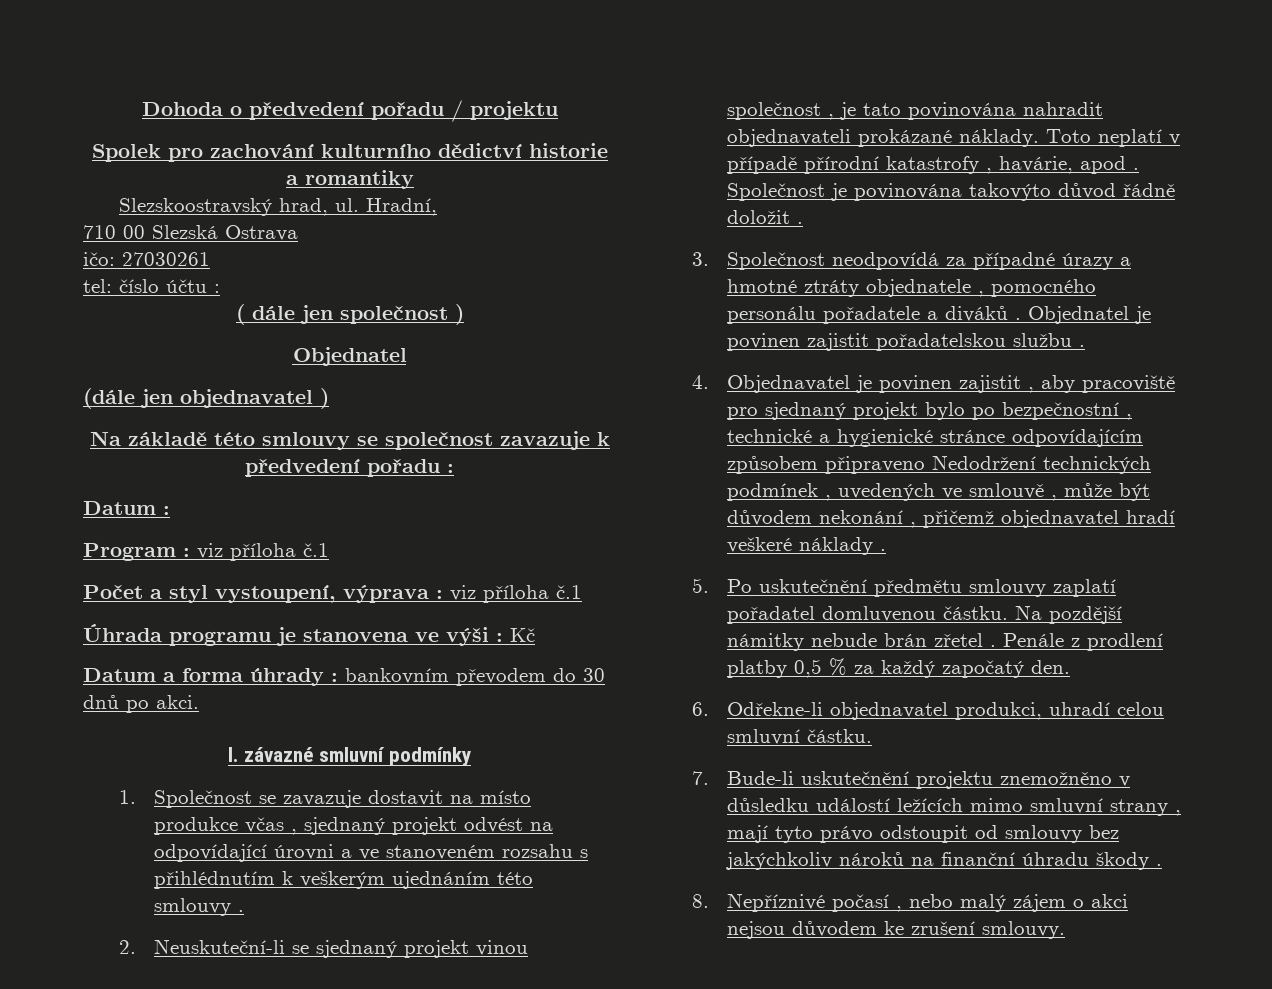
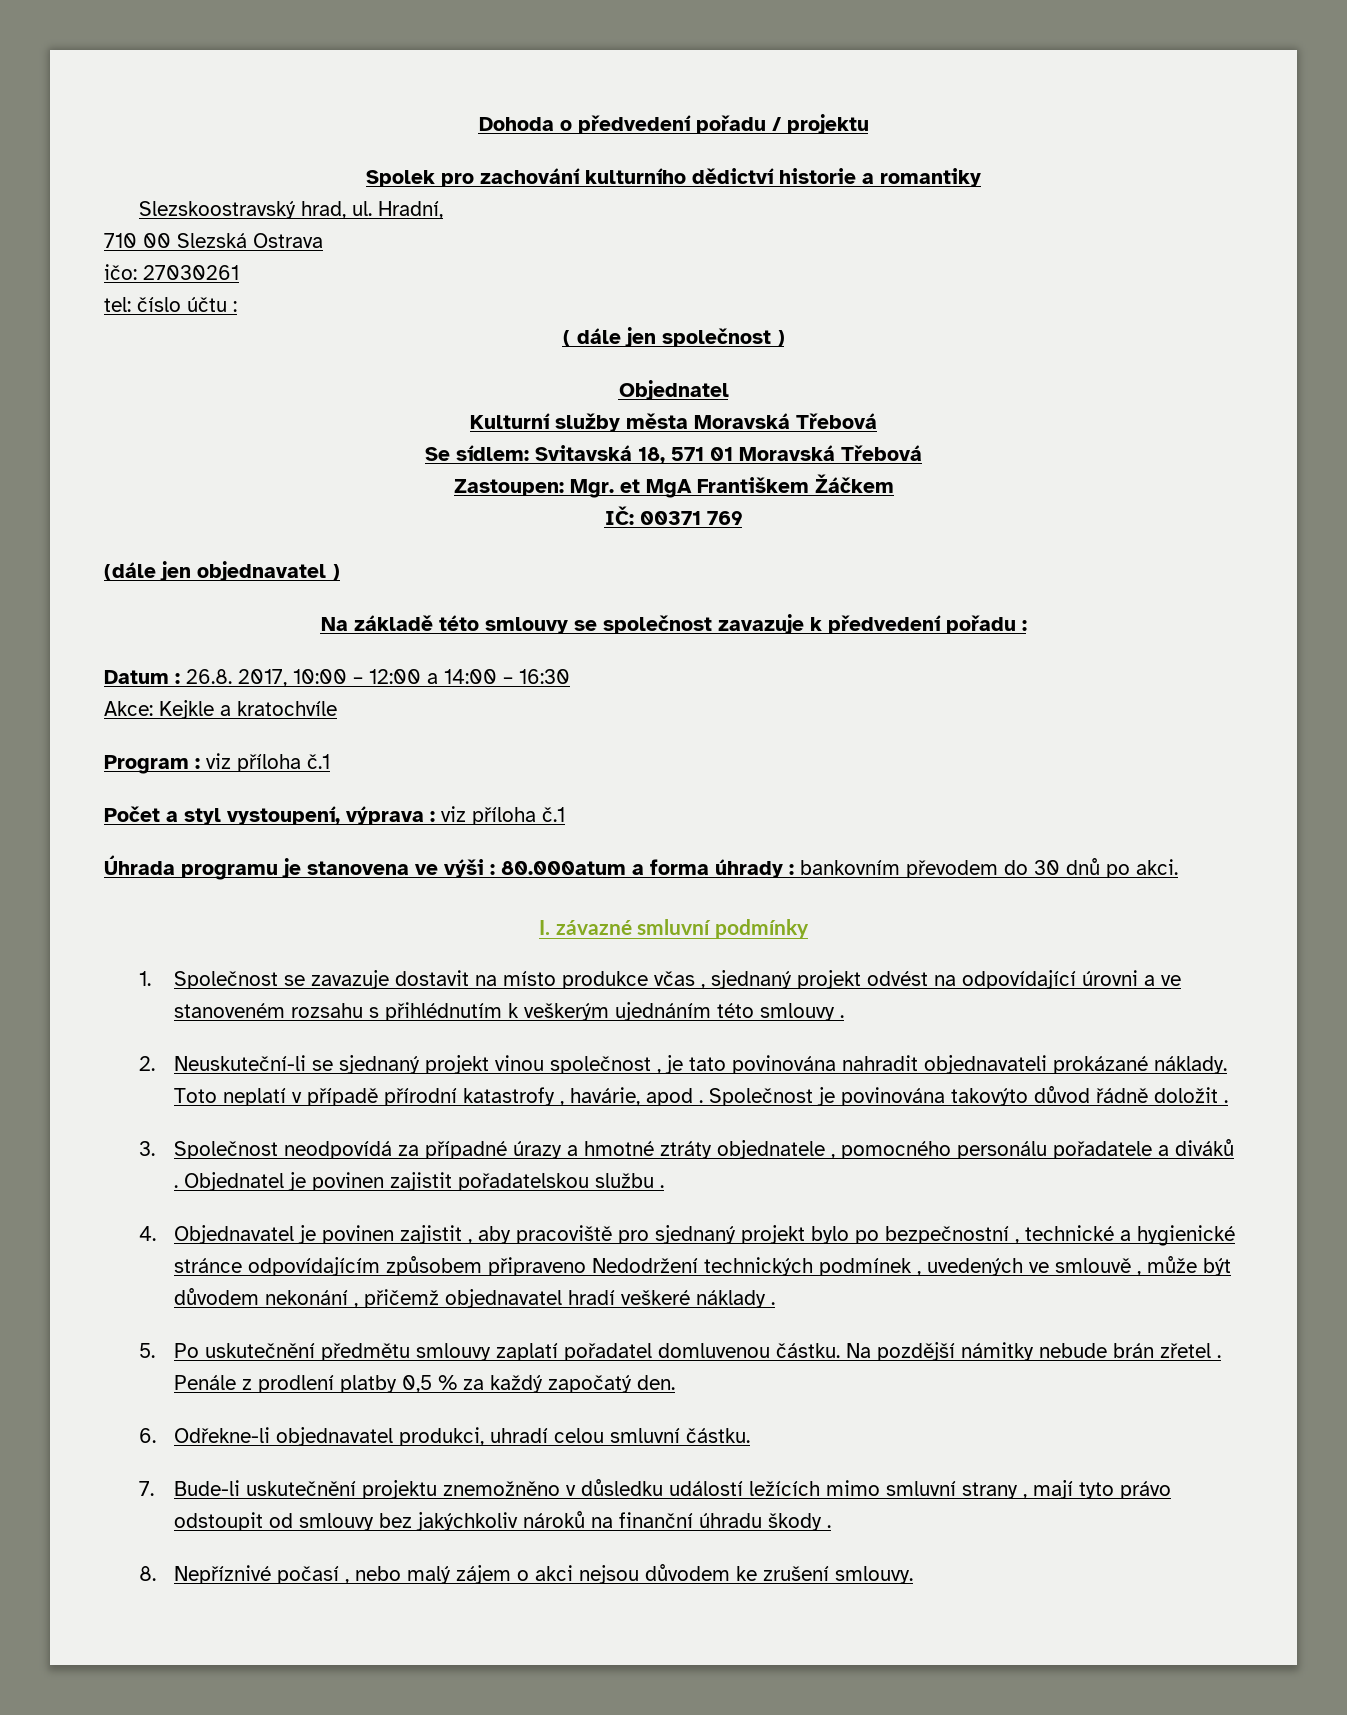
(407, 356) none -> [470,413,877,432] [425,445,922,464] [453,474,894,498] [604,506,743,525] // Kulturní služby města Moravská Třebová // Se sídlem: Svitavská 18, 571 01 Moravská Třebová // Zastoupen: Mgr. et MgA Františkem Žáčkem // IČ: 00371 769
(170, 510) none -> [186,669,570,687] [104,700,337,719] 26.8. 2017, 10:00 – 12:00 a 14:00 – 16:30 // Akce: Kejkle a kratochvíle
[510,628,535,642] [83,668,156,682] Kč // Datum -> [501,861,626,875] 80.000atum

